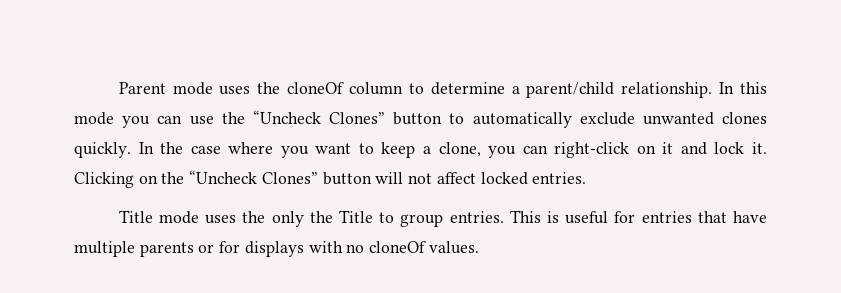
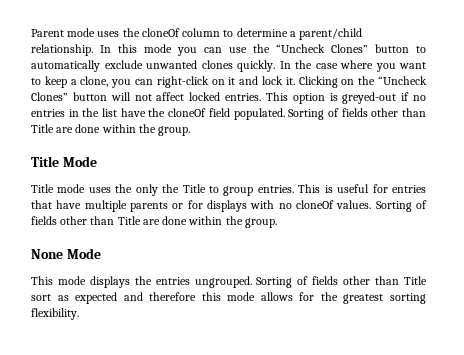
(587, 178) none -> [265,92,426,104] [31,108,426,120] [31,124,191,136] [31,156,97,167] This option is greyed-out if no entries in the list have the cloneOf field populated. Sorting of fields other than Title are done within the group. // Title Mode
(479, 247) none -> [375,200,427,212] [31,216,277,228] [31,248,101,259] [31,276,427,288] [31,292,426,304] [31,308,79,320] Sorting of fields other than Title are done within the group. // None Mode // This mode displays the entries ungrouped. Sorting of fields other than Title sort as expected and therefore this mode allows for the greatest sorting flexibility.

